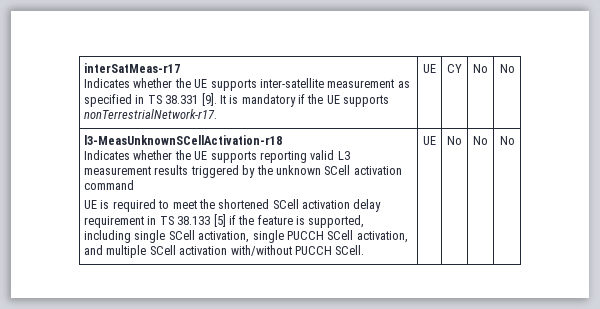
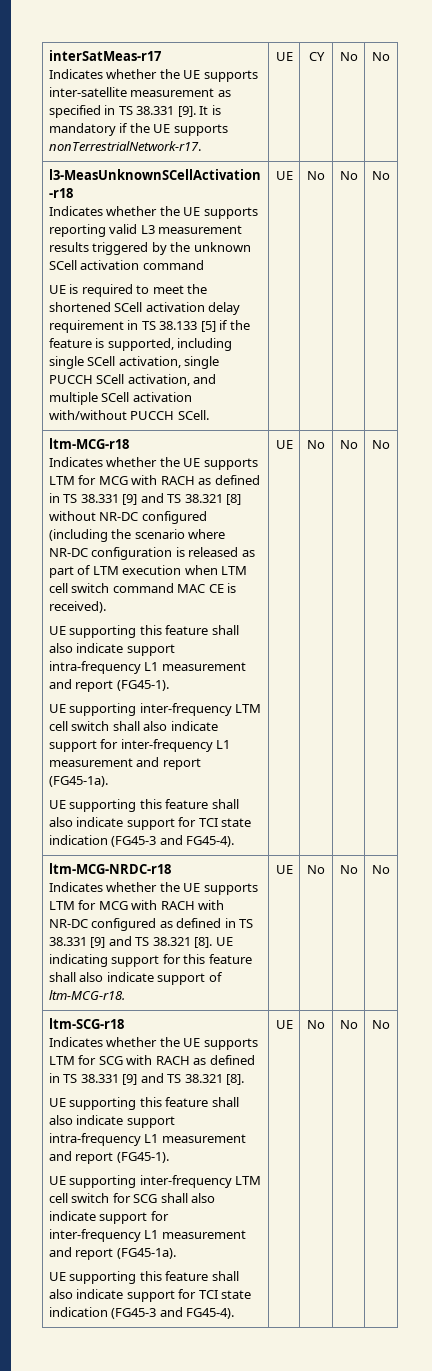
(515, 140) none -> [48,438,129,449] [48,457,258,470] [48,475,260,485] [48,493,242,505] [48,511,207,524] [48,529,226,542] [48,547,255,560] [48,565,248,578] [48,583,237,593] [48,601,106,613] [48,625,239,638] [48,643,175,656] [48,661,246,674] [48,679,169,692] [48,703,262,716] [48,721,218,731] [48,739,231,752] [48,757,201,770] [48,776,108,787] [48,799,239,812] [48,817,252,830] [48,835,235,847] [275,440,293,449] [307,440,325,449] [339,440,358,449] [372,440,390,449] [48,863,171,874] [48,882,258,895] [48,900,225,910] [48,918,254,931] [48,936,233,948] [48,954,252,967] [48,972,223,985] [48,990,125,1000] [275,865,293,874] [307,865,325,874] [339,865,358,874] [372,865,390,874] [48,1018,124,1029] [48,1037,258,1050] [48,1055,255,1065] [48,1073,245,1085] [48,1097,239,1110] [48,1115,175,1128] [48,1133,246,1146] [48,1151,169,1164] [48,1175,262,1188] [48,1193,216,1203] [48,1211,169,1224] [48,1229,246,1242] [48,1247,176,1260] [48,1271,239,1284] [48,1289,252,1302] [48,1307,235,1319] [275,1020,293,1029] [307,1020,325,1029] [339,1020,358,1029] [372,1020,390,1029] // ltm-MCG-r18 // Indicates whether the UE supports LTM for MCG with RACH as defined in TS 38.331 [9] and TS 38.321 [8] without NR-DC configured (including the scenario where NR-DC configuration is released as part of LTM execution when LTM cell switch command MAC CE is received). // UE supporting this feature shall also indicate support intra-frequency L1 measurement and report (FG45-1). // UE supporting inter-frequency LTM cell switch shall also indicate support for inter-frequency L1 measurement and report (FG45-1a). // UE supporting this feature shall also indicate support for TCI state indication (FG45-3 and FG45-4). | UE | No | No | No // ltm-MCG-NRDC-r18 // Indicates whether the UE supports LTM for MCG with RACH with NR-DC configured as defined in TS 38.331 [9] and TS 38.321 [8]. UE indicating support for this feature shall also indicate support of ltm-MCG-r18. | UE | No | No | No // ltm-SCG-r18 // Indicates whether the UE supports LTM for SCG with RACH as defined in TS 38.331 [9] and TS 38.321 [8]. // UE supporting this feature shall also indicate support intra-frequency L1 measurement and report (FG45-1). // UE supporting inter-frequency LTM cell switch for SCG shall also indicate support for inter-frequency L1 measurement and report (FG45-1a). // UE supporting this feature shall also indicate support for TCI state indication (FG45-3 and FG45-4). | UE | No | No | No

